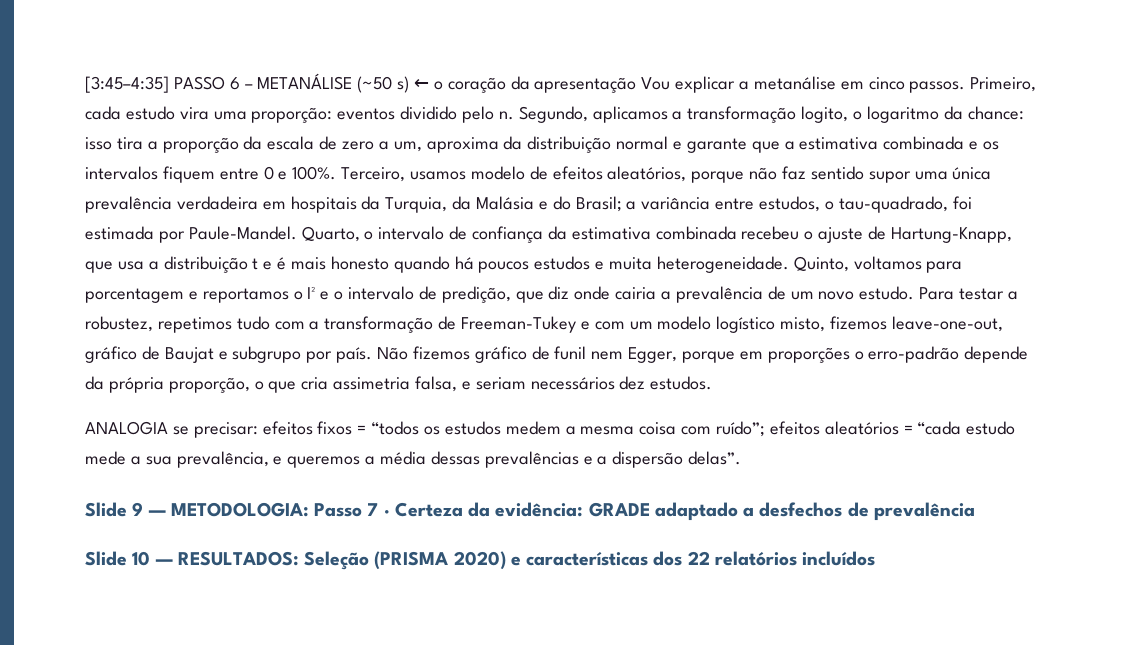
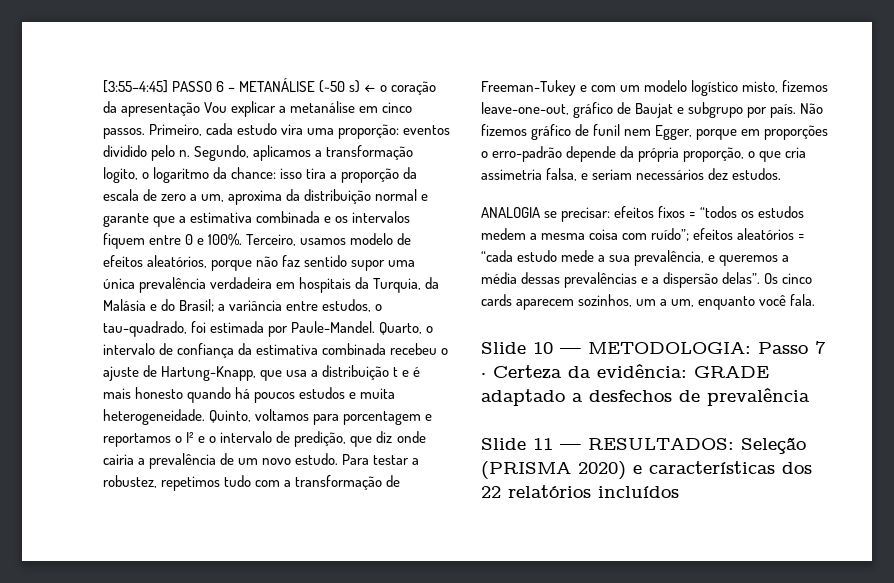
[85,76,169,93] [3:45–4:35] -> [103,80,168,93] [3:55–4:45]
[85,502,144,517] // Slide 9 -> [764,273,813,284] [481,294,816,310] [481,342,553,354] Os cinco cards aparecem sozinhos, um a um, enquanto você fala. // Slide 10
[132,551,151,566] 10 -> [533,438,553,450] 11

